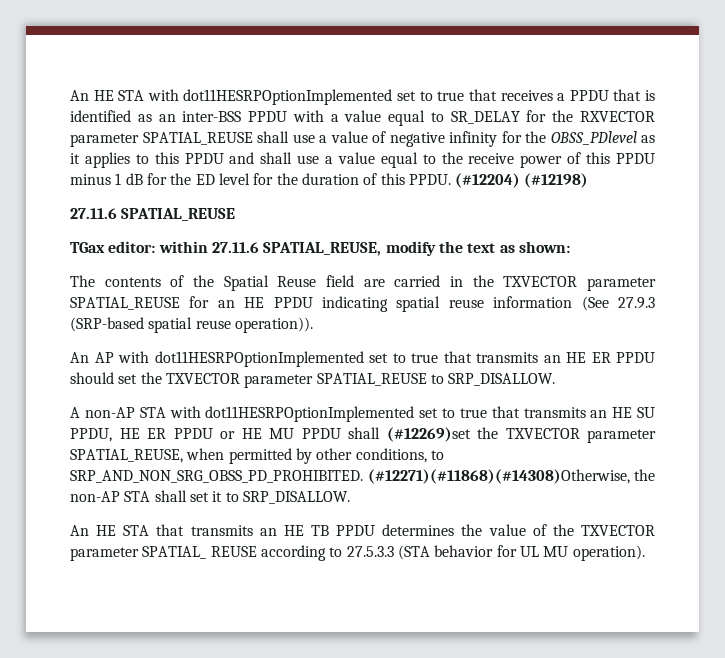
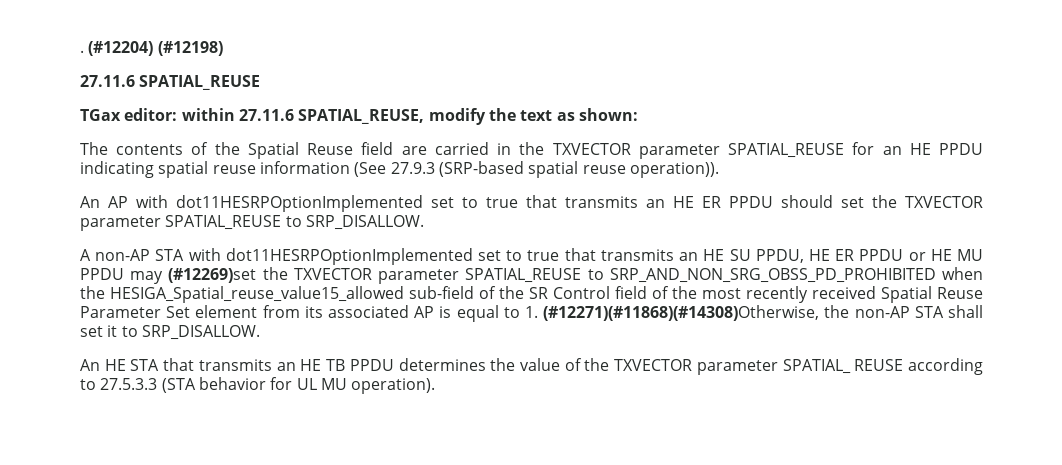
[70,89,656,105] [70,110,655,126] [70,131,655,147] [70,152,655,168] [70,173,451,185] An HE STA with dot11HESRPOptionImplemented set to true that receives a PPDU that is identified as an inter-BSS PPDU with a value equal to SR_DELAY for the RXVECTOR parameter SPATIAL_REUSE shall use a value of negative infinity for the OBSS_PDlevel as it applies to this PPDU and shall use a value equal to the receive power of this PPDU minus 1 dB for the ED level for the duration of this PPDU. -> [80,50,84,53] .
[348,427,380,439] shall -> [130,271,164,284] may
[70,448,444,464] [70,470,363,483] SPATIAL_REUSE, when permitted by other conditions, to SRP_AND_NON_SRG_OBSS_PD_PROHIBITED. -> [465,267,984,283] [80,286,983,303] [80,305,539,322] SPATIAL_REUSE to SRP_AND_NON_SRG_OBSS_PD_PROHIBITED when the HESIGA_Spatial_reuse_value15_allowed sub-field of the SR Control field of the most recently received Spatial Reuse Parameter Set element from its associated AP is equal to 1.

